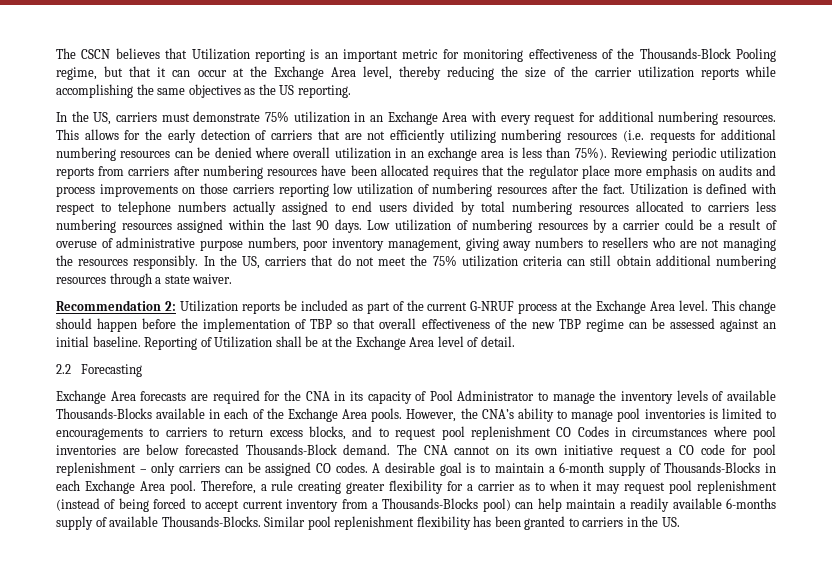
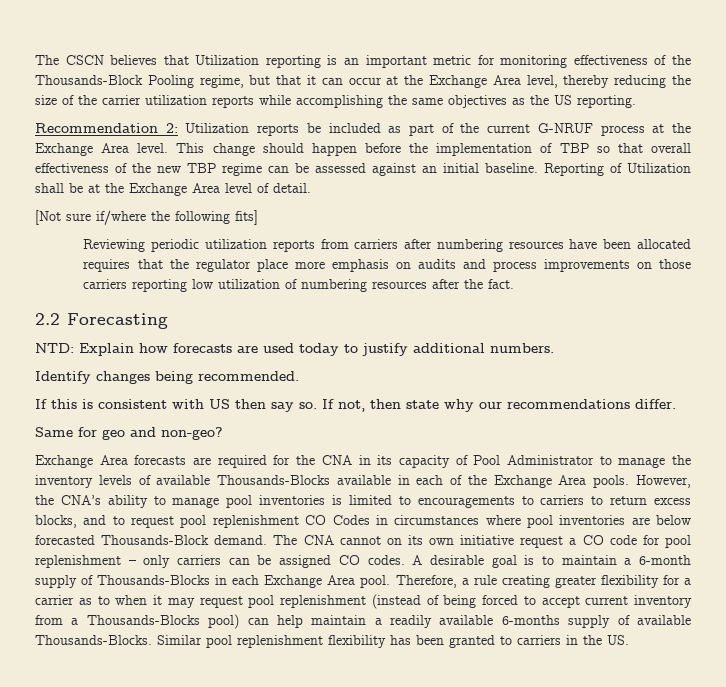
[56,111,776,125] [56,129,776,143] [56,147,777,161] [56,165,776,179] [56,183,777,197] [56,201,777,215] [56,219,777,233] [56,237,776,251] [56,255,777,269] [56,273,233,287] // In the US, carriers must demonstrate 75% utilization in an Exchange Area with every request for additional numbering resources. This allows for the early detection of carriers that are not efficiently utilizing numbering resources (i.e. requests for additional numbering resources can be denied where overall utilization in an exchange area is less than 75%). Reviewing periodic utilization reports from carriers after numbering resources have been allocated requires that the regulator place more emphasis on audits and process improvements on those carriers reporting low utilization of numbering resources after the fact. Utilization is defined with respect to telephone numbers actually assigned to end users divided by total numbering resources allocated to carriers less numbering resources assigned within the last 90 days. Low utilization of numbering resources by a carrier could be a result of overuse of administrative purpose numbers, poor inventory management, giving away numbers to resellers who are not managing the resources responsibly. In the US, carriers that do not meet the 75% utilization criteria can still obtain additional numbering resources through a state waiver. -> (636, 101) none
[56,364,143,377] 2.2 Forecasting -> [35,210,258,225] [83,239,691,252] [83,259,692,272] [83,279,515,292] [35,313,168,329] [35,343,554,356] [35,371,299,384] [35,399,676,412] [35,427,223,440] [Not sure if/where the following fits] // Reviewing periodic utilization reports from carriers after numbering resources have been allocated requires that the regulator place more emphasis on audits and process improvements on those carriers reporting low utilization of numbering resources after the fact. // 2.2 Forecasting // NTD: Explain how forecasts are used today to justify additional numbers. // Identify changes being recommended. // If this is consistent with US then say so. If not, then state why our recommendations differ. // Same for geo and non-geo?

